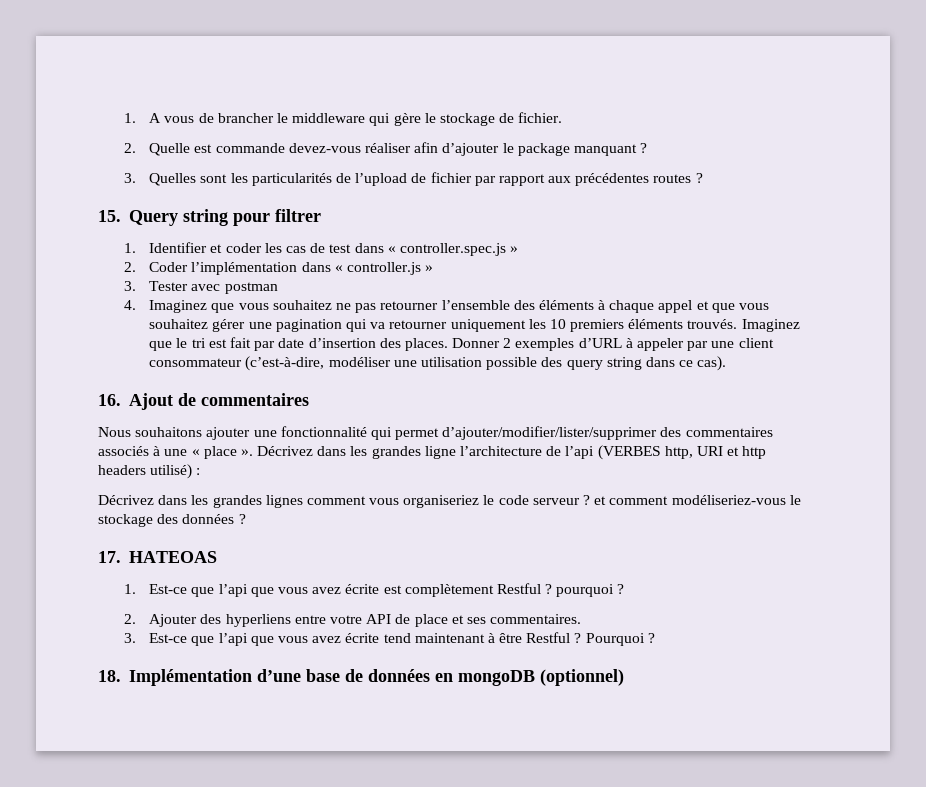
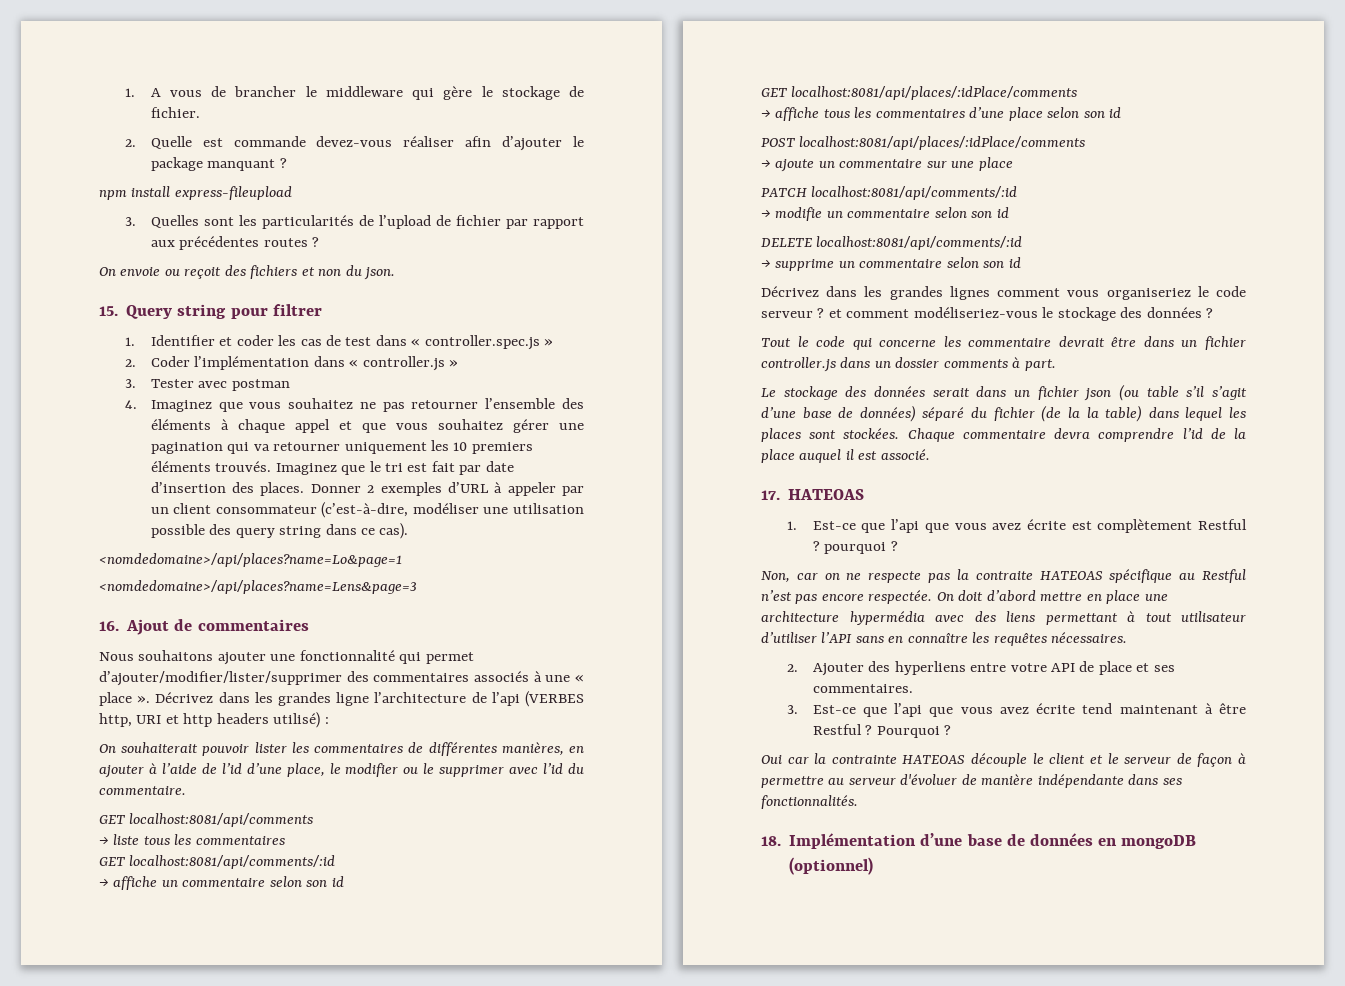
(648, 148) none -> [99,186,292,200] // npm install express-fileupload
(703, 178) none -> [99,265,396,280] // On envoie ou reçoit des fichiers et non du json.
[711,341,735,348] une -> [150,507,169,514] un
(727, 363) none -> [99,553,402,567] [99,580,417,594] // <nomdedomaine>/api/places?name=Lo&page=1 // <nomdedomaine>/api/places?name=Lens&page=3
(201, 471) none -> [99,742,584,756] [99,763,584,778] [99,786,186,795] [99,813,314,827] [99,834,285,845] [99,855,336,869] [99,876,344,890] [761,86,1078,100] [761,107,1122,121] [761,136,1086,150] [761,157,1013,172] [761,186,1018,200] [761,207,1009,221] [761,236,1023,250] [761,257,1021,271] // On souhaiterait pouvoir lister les commentaires de différentes manières, en ajouter à l’aide de l’id d’une place, le modifier ou le supprimer avec l’id du commentaire. // GET localhost:8081/api/comments // → liste tous les commentaires // GET localhost:8081/api/comments/:id // → affiche un commentaire selon son id // GET localhost:8081/api/places/:idPlace/comments // → affiche tous les commentaires d’une place selon son id // POST localhost:8081/api/places/:idPlace/comments // → ajoute un commentaire sur une place // PATCH localhost:8081/api/comments/:id // → modifie un commentaire selon son id // DELETE localhost:8081/api/comments/:id // → supprime un commentaire selon son id
(246, 519) none -> [761,336,1246,350] [761,357,1056,372] [761,384,1247,401] [761,405,1247,422] [761,428,1246,442] [761,449,930,463] // Tout le code qui concerne les commentaire devrait être dans un fichier controller.js dans un dossier comments à part. // Le stockage des données serait dans un fichier json (ou table s’il s’agit d’une base de données) séparé du fichier (de la la table) dans lequel les places sont stockées. Chaque commentaire devra comprendre l’id de la place auquel il est associé.
(625, 589) none -> [761,569,1246,583] [761,590,1168,604] [761,611,1246,625] [761,632,1128,646] // Non, car on ne respecte pas la contraite HATEOAS spécifique au Restful n’est pas encore respectée. On doit d’abord mettre en place une architecture hypermédia avec des liens permettant à tout utilisateur d’utiliser l’API sans en connaître les requêtes nécessaires.
(655, 638) none -> [761,753,1247,767] [761,774,1182,788] [761,795,858,809] // Oui car la contrainte HATEOAS découple le client et le serveur de façon à permettre au serveur d'évoluer de manière indépendante dans ses fonctionnalités.

